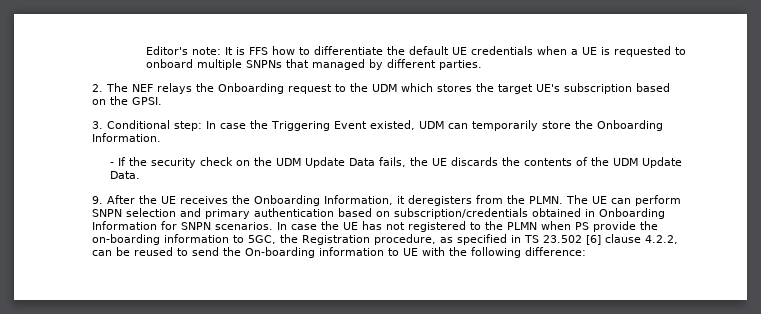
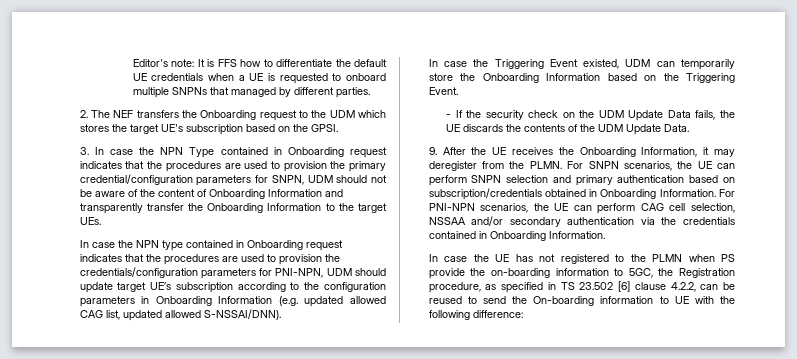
[156,83,192,94] relays -> [136,110,179,118] transfers
[106,120,202,131] Conditional step: -> [94,147,387,158] [79,161,386,172] [79,174,387,186] [79,189,343,199] [79,203,388,214] [79,217,101,225] [79,240,343,251] [79,254,340,265] [79,267,386,279] [79,282,387,293] [79,296,386,307] [79,309,281,321] In case the NPN Type contained in Onboarding request indicates that the procedures are used to provision the primary credential/configuration parameters for SNPN, UDM should not be aware of the content of Onboarding Information and transparently transfer the Onboarding Information to the target UEs. // In case the NPN type contained in Onboarding request indicates that the procedures are used to provision the credentials/configuration parameters for PNI-NPN, UDM should update target UE’s subscription according to the configuration parameters in Onboarding Information (e.g. updated allowed CAG list, updated allowed S-NSSAI/DNN). //
[91,133,161,142] Information. -> [546,73,735,83] [428,87,458,95] Information based on the Triggering Event.
[407,195,472,206] deregisters -> [714,149,736,157] [428,161,477,171] may deregister
[565,195,588,204] The -> [567,161,693,171] For SNPN scenarios, the
[91,221,273,230] Information for SNPN scenarios. -> [659,189,735,197] [428,203,735,214] [428,216,735,227] [428,231,605,241] Information. For PNI-NPN scenarios, the UE can perform CAG cell selection, NSSAA and/or secondary authentication via the credentials contained in Onboarding Information. //

